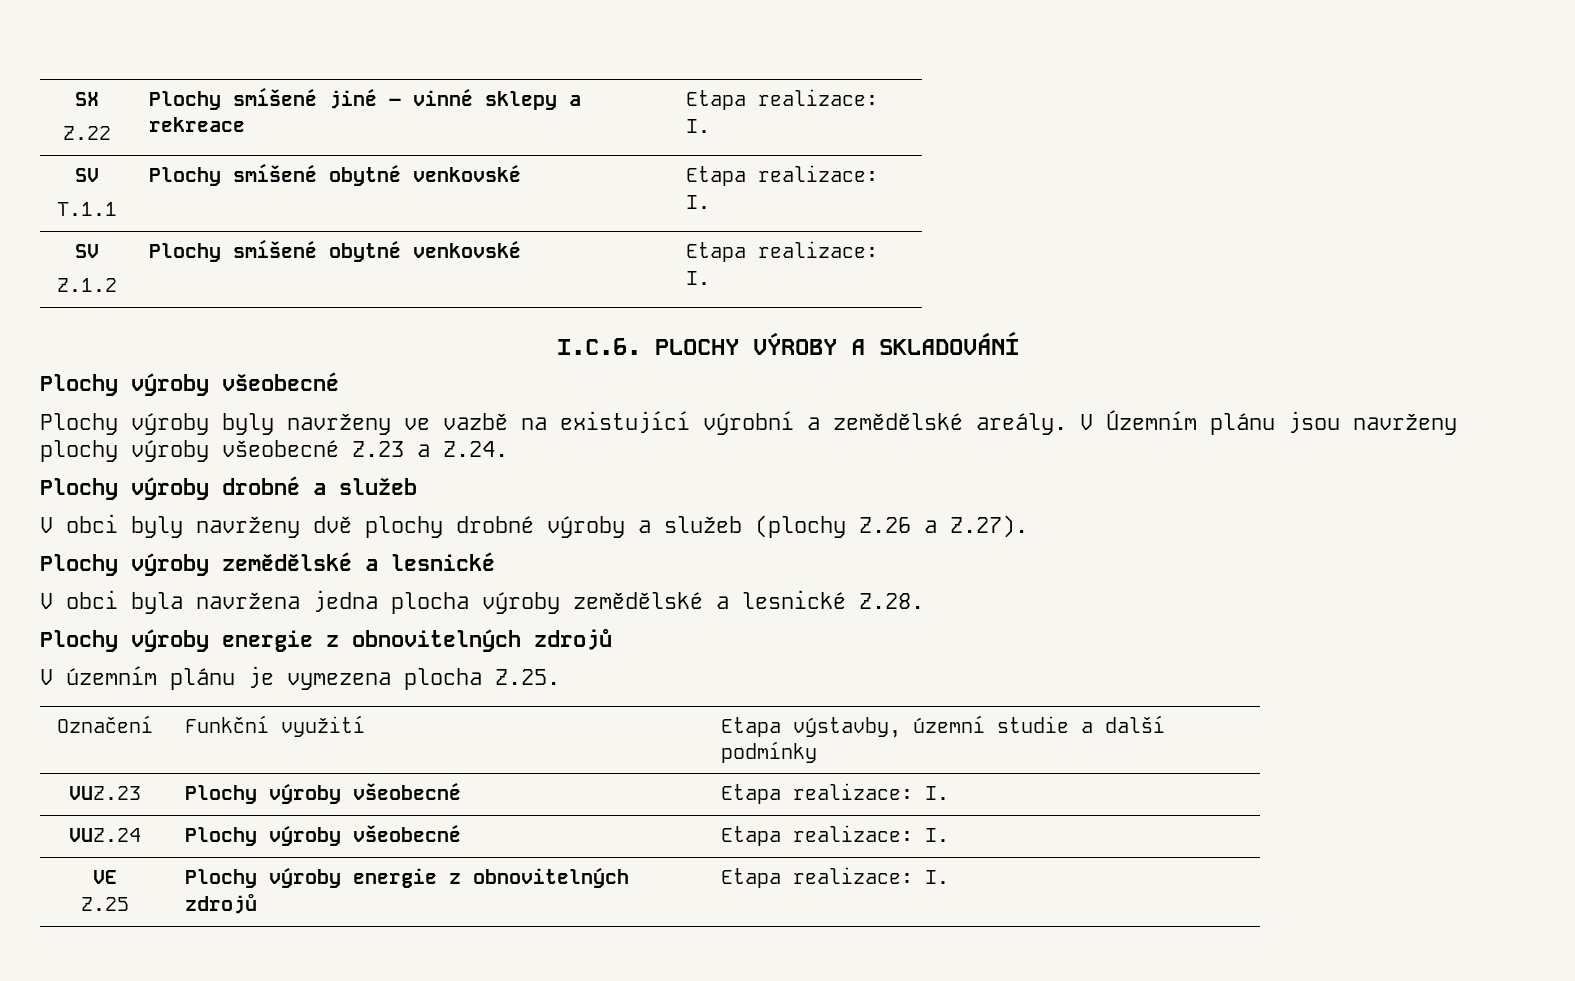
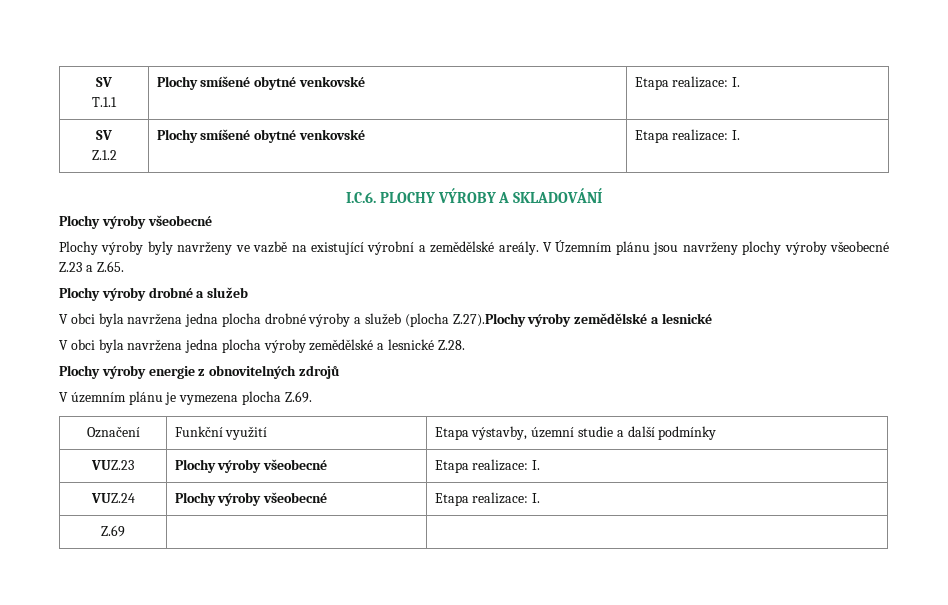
[75,92,99,106] [63,126,111,140] [149,88,582,110] [149,117,246,132] [686,89,879,110] [686,119,711,133] SX // Z.22 | Plochy smíšené jiné – vinné sklepy a rekreace | Etapa realizace: I. // -> (96, 82) none
[443,441,508,457] Z.24. -> [96,261,124,272] Z.65.
[131,515,1028,538] [40,554,118,576] byly navrženy dvě plochy drobné výroby a služeb (plochy Z.26 a Z.27). // Plochy -> [98,313,526,327] byla navržena jedna plocha drobné výroby a služeb (plocha Z.27).Plochy
[495,669,560,685] Z.25. -> [284,391,312,403] Z.69.
[93,870,117,884] [81,897,129,911] [185,868,630,888] [185,894,258,914] [721,867,950,888] VE // Z.25 | Plochy výroby energie z obnovitelných zdrojů | Etapa realizace: I. -> [101,525,125,537] Z.69 | |

